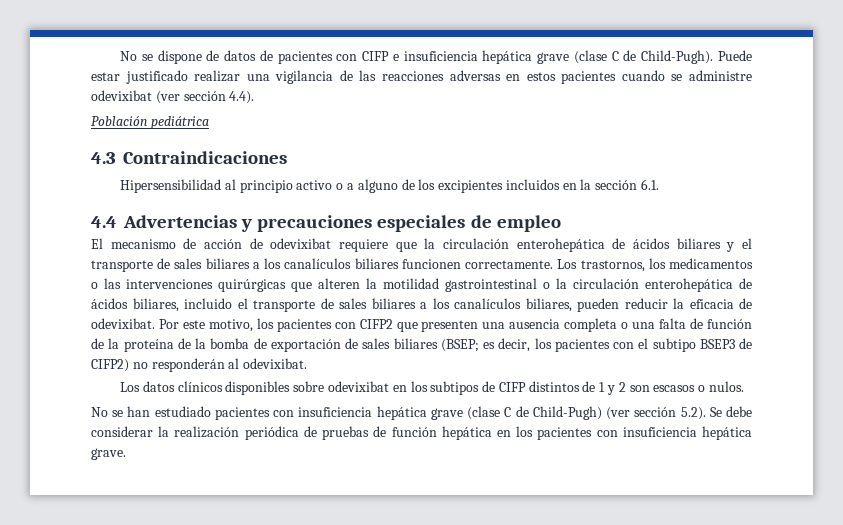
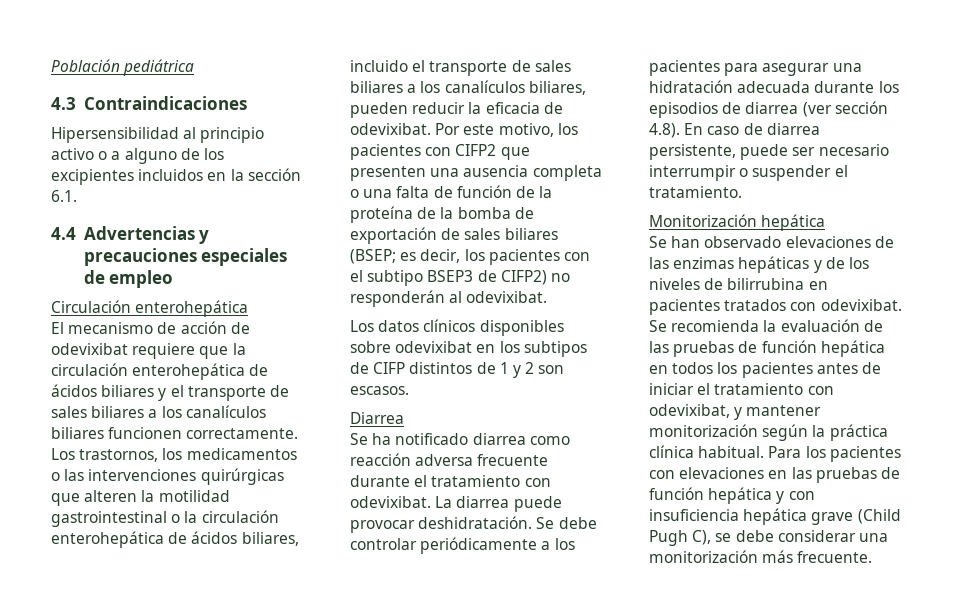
[120,50,753,64] [91,70,752,84] [91,90,255,104] No se dispone de datos de pacientes con CIFP e insuficiencia hepática grave (clase C de Child-Pugh). Puede estar justificado realizar una vigilancia de las reacciones adversas en estos pacientes cuando se administre odevixibat (ver sección 4.4). // -> (51, 65) none
(561, 223) none -> [51,300,249,317] // Circulación enterohepática
[653,381,744,392] [91,406,753,420] [91,426,317,440] escasos o nulos. // No se han estudiado pacientes con insuficiencia hepática grave (clase C de Child-Pugh) (ver sección 5.2). Se debe considerar la realización periódica de -> [350,386,409,395] [350,412,404,424] [350,433,570,445] [350,453,549,466] [350,475,551,487] [350,496,562,512] [350,516,597,533] [350,537,575,554] [649,60,862,76] [649,80,899,93] [649,101,888,118] [649,123,820,138] [649,144,889,160] [649,165,848,181] [649,186,742,198] [649,214,826,231] [649,236,894,248] [649,256,869,273] [649,278,828,290] [649,299,902,315] [649,319,883,332] [649,341,669,353] escasos. // Diarrea // Se ha notificado diarrea como reacción adversa frecuente durante el tratamiento con odevixibat. La diarrea puede provocar deshidratación. Se debe controlar periódicamente a los pacientes para asegurar una hidratación adecuada durante los episodios de diarrea (ver sección 4.8). En caso de diarrea persistente, puede ser necesario interrumpir o suspender el tratamiento. // Monitorización hepática // Se han observado elevaciones de las enzimas hepáticas y de los niveles de bilirrubina en pacientes tratados con odevixibat. Se recomienda la evaluación de las
[516,426,752,440] [91,448,126,460] los pacientes con insuficiencia hepática grave. -> [672,362,881,378] [649,383,834,395] [649,404,822,420] [649,424,888,441] [649,445,901,462] [649,467,900,483] [649,487,815,504] [649,508,901,525] [649,530,888,546] [649,550,873,563] todos los pacientes antes de iniciar el tratamiento con odevixibat, y mantener monitorización según la práctica clínica habitual. Para los pacientes con elevaciones en las pruebas de función hepática y con insuficiencia hepática grave (Child Pugh C), se debe considerar una monitorización más frecuente.

